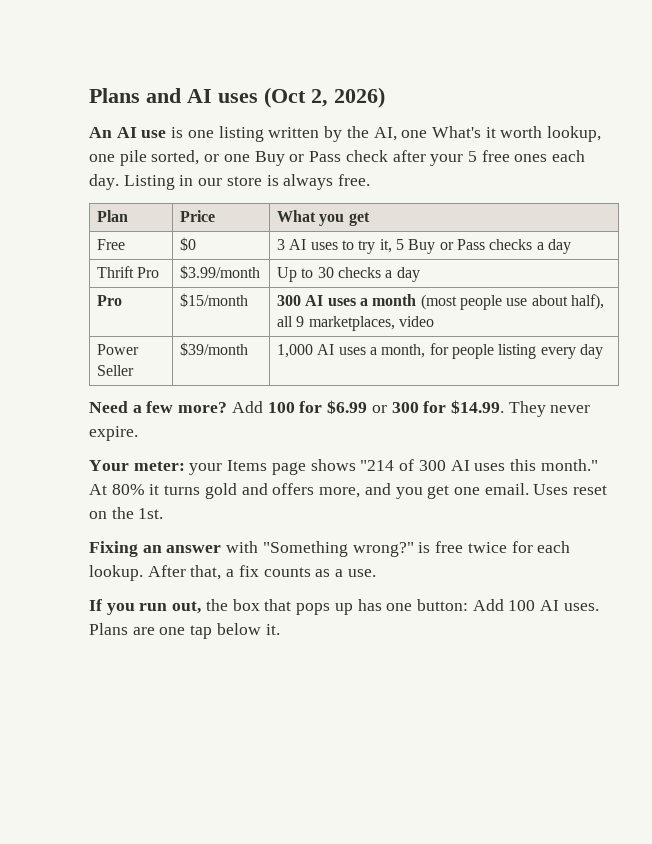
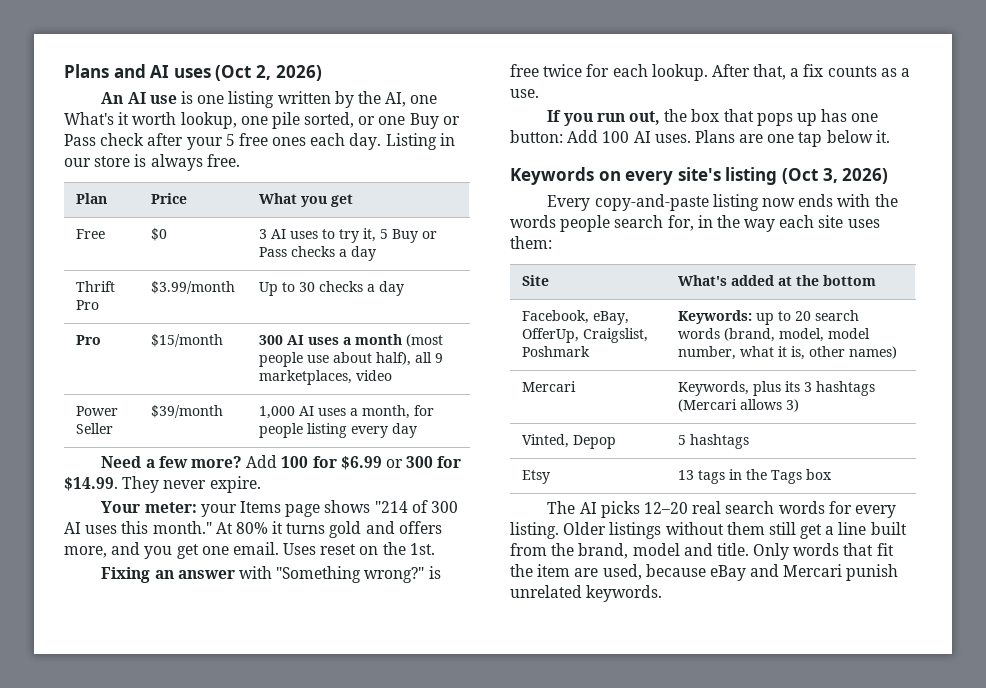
(280, 629) none -> [510,167,889,185] [547,194,898,211] [510,215,880,232] [510,236,552,249] [521,275,549,286] [677,275,876,286] [521,310,629,325] [521,328,648,343] [521,346,590,357] [677,310,859,325] [677,328,870,342] [677,346,897,360] [521,381,576,392] [677,381,875,396] [677,399,799,412] [521,434,616,449] [677,434,749,449] [521,470,550,484] [677,469,832,484] [547,501,896,518] [510,522,907,539] [510,543,894,560] [510,564,899,581] [510,585,663,602] // Keywords on every site's listing (Oct 3, 2026) // Every copy-and-paste listing now ends with the words people search for, in the way each site uses them: // Site | What's added at the bottom // Facebook, eBay, OfferUp, Craigslist, Poshmark | Keywords: up to 20 search words (brand, model, model number, what it is, other names) // Mercari | Keywords, plus its 3 hashtags (Mercari allows 3) // Vinted, Depop | 5 hashtags // Etsy | 13 tags in the Tags box // The AI picks 12–20 real search words for every listing. Older listings without them still get a line built from the brand, model and title. Only words that fit the item are used, because eBay and Mercari punish unrelated keywords.

